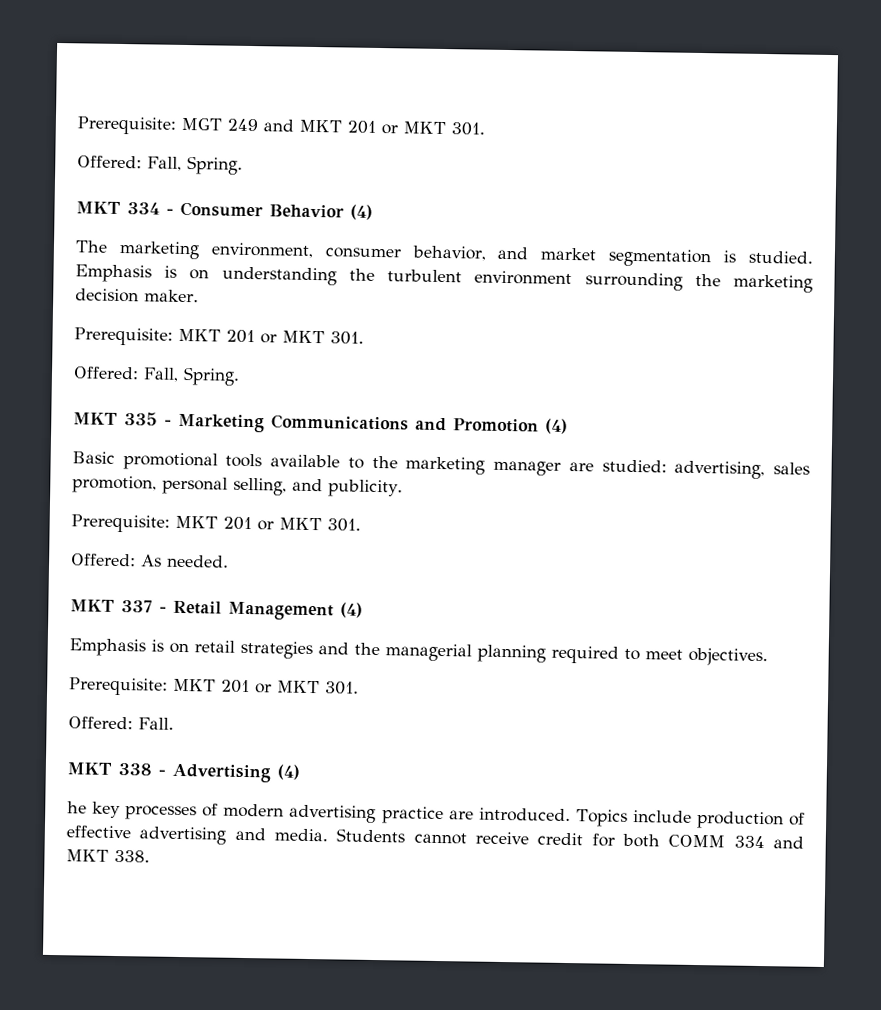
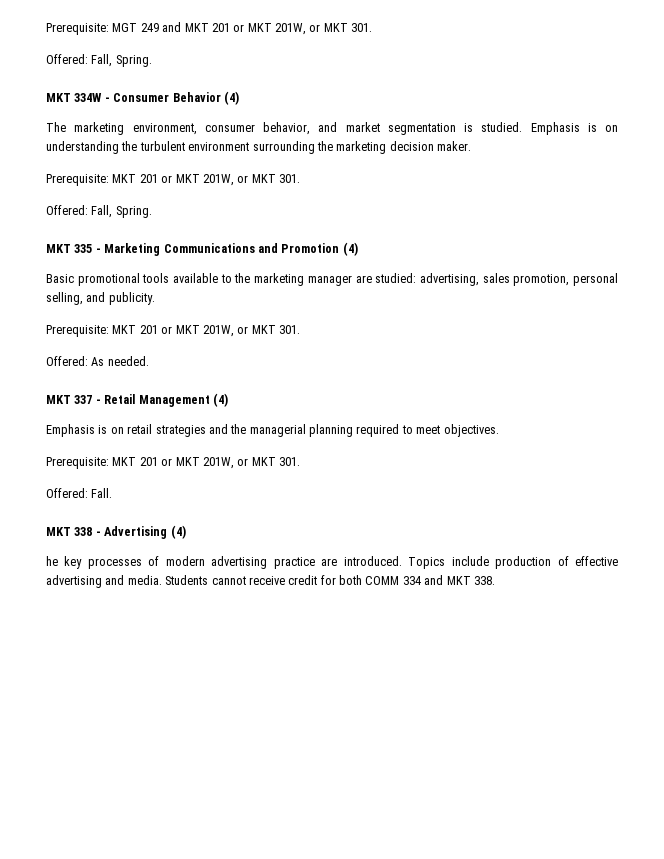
[451,122,485,136] [77,155,243,175] [76,201,160,215] 301. // Offered: Fall, Spring. // MKT 334 -> [275,23,373,35] [46,54,152,67] [46,93,103,102] 201W, or MKT 301. // Offered: Fall, Spring. // MKT 334W
(325, 337) none -> [202,174,276,186] 201W, or MKT
(322, 524) none -> [202,325,276,337] 201W, or MKT
(320, 687) none -> [202,457,276,469] 201W, or MKT

